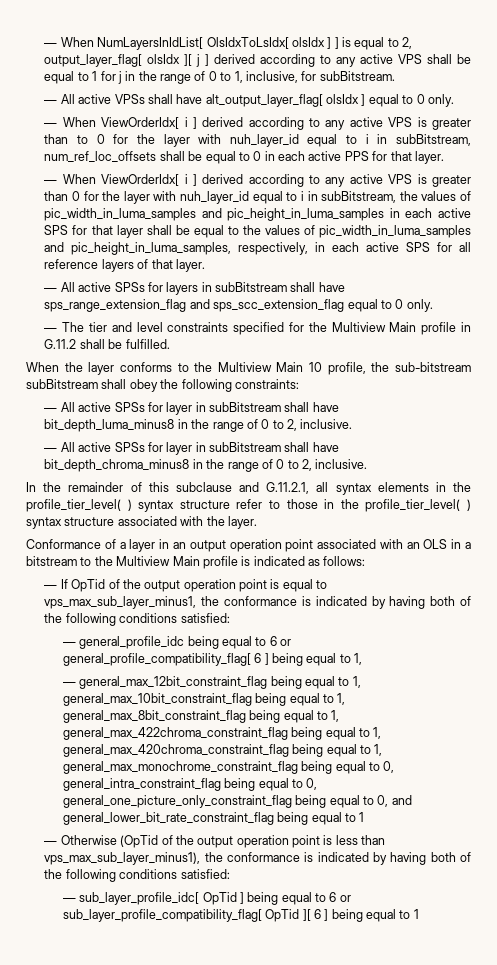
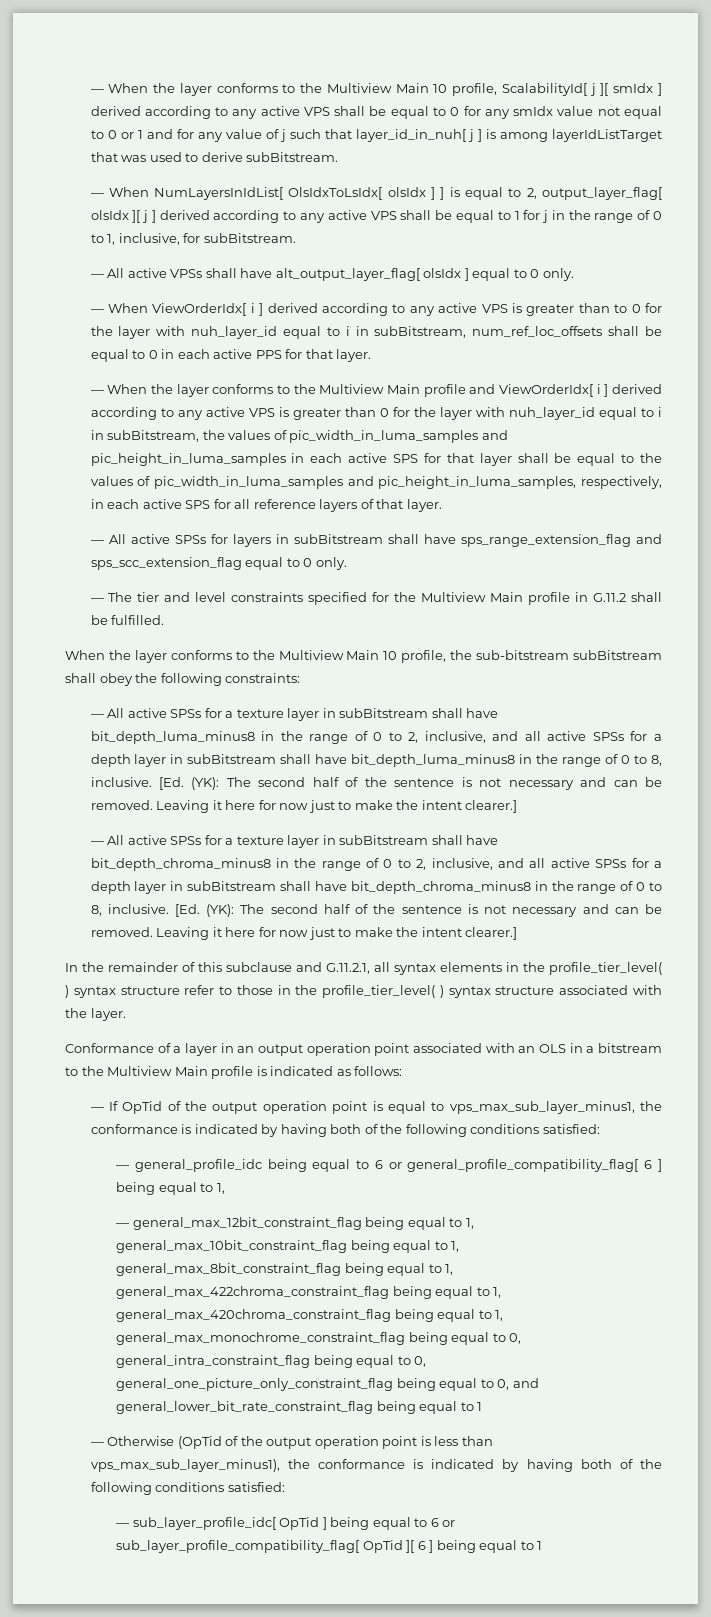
[44,37,94,47] — When -> [90,83,662,96] [90,106,662,119] [90,129,663,142] [90,152,339,162] [90,187,149,197] — When the layer conforms to the Multiview Main 10 profile, ScalabilityId[ j ][ smIdx ] derived according to any active VPS shall be equal to 0 for any smIdx value not equal to 0 or 1 and for any value of j such that layer_id_in_nuh[ j ] is among layerIdListTarget that was used to derive subBitstream. // — When
(96, 179) none -> [150,384,496,397] the layer conforms to the Multiview Main profile and
(163, 407) none -> [225,709,284,718] a texture
[300,419,353,429] [44,442,163,452] inclusive. // — All active SPSs for -> [424,731,662,743] [90,754,663,767] [90,777,662,790] [90,800,518,813] [90,835,284,845] inclusive, and all active SPSs for a depth layer in subBitstream shall have bit_depth_luma_minus8 in the range of 0 to 8, inclusive. [Ed. (YK): The second half of the sentence is not necessary and can be removed. Leaving it here for now just to make the intent clearer.] // — All active SPSs for a texture
[315,459,368,469] inclusive. -> [431,858,662,870] [90,881,662,894] [90,904,662,917] [90,927,518,940] inclusive, and all active SPSs for a depth layer in subBitstream shall have bit_depth_chroma_minus8 in the range of 0 to 8, inclusive. [Ed. (YK): The second half of the sentence is not necessary and can be removed. Leaving it here for now just to make the intent clearer.]

